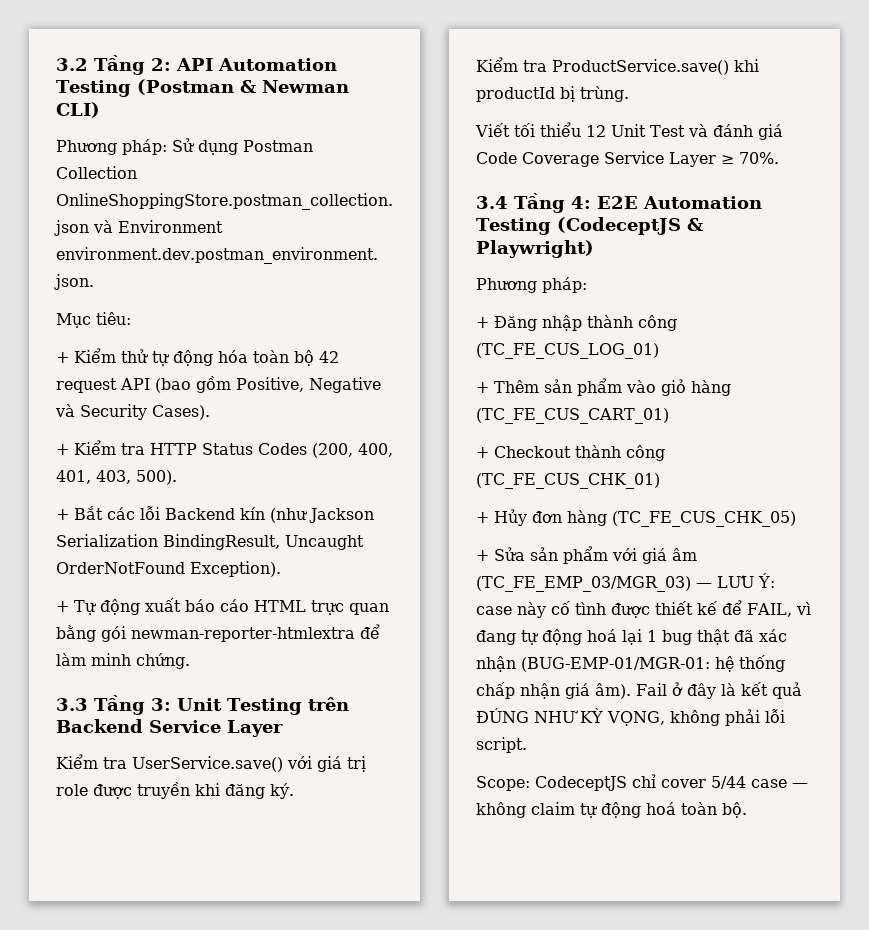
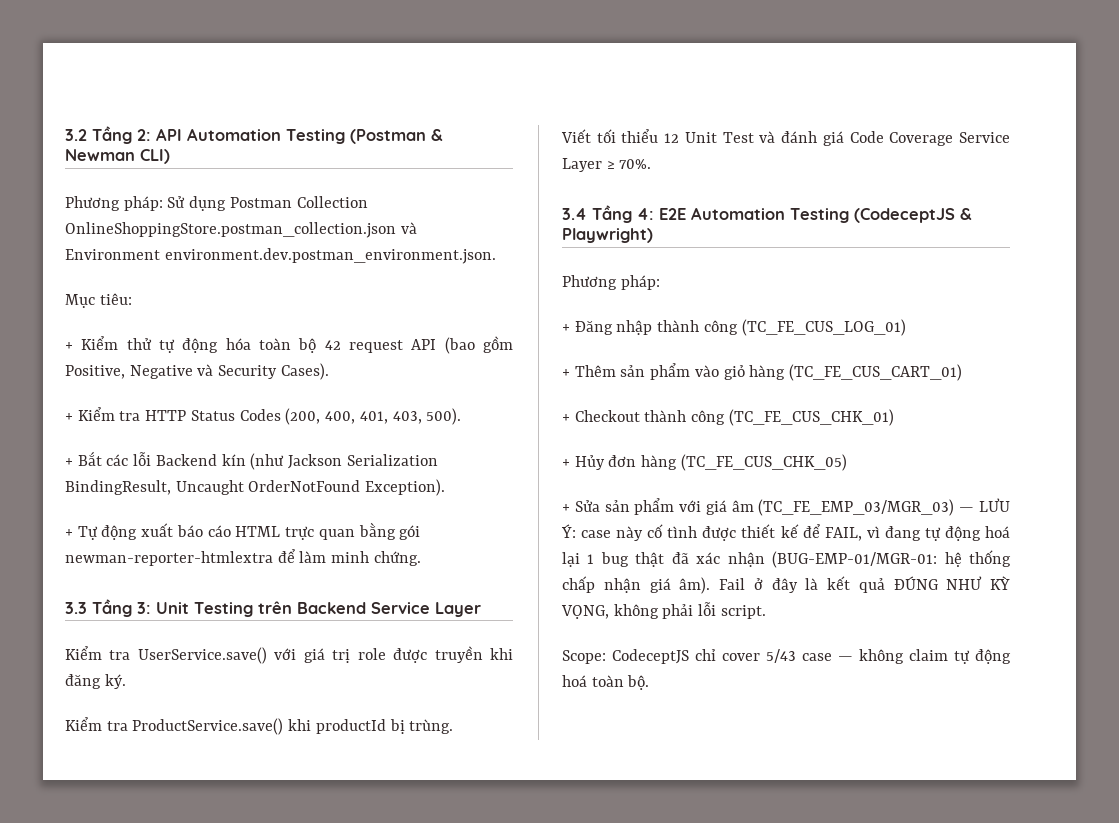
[711,776,746,789] 5/44 -> [766,649,796,663] 5/43

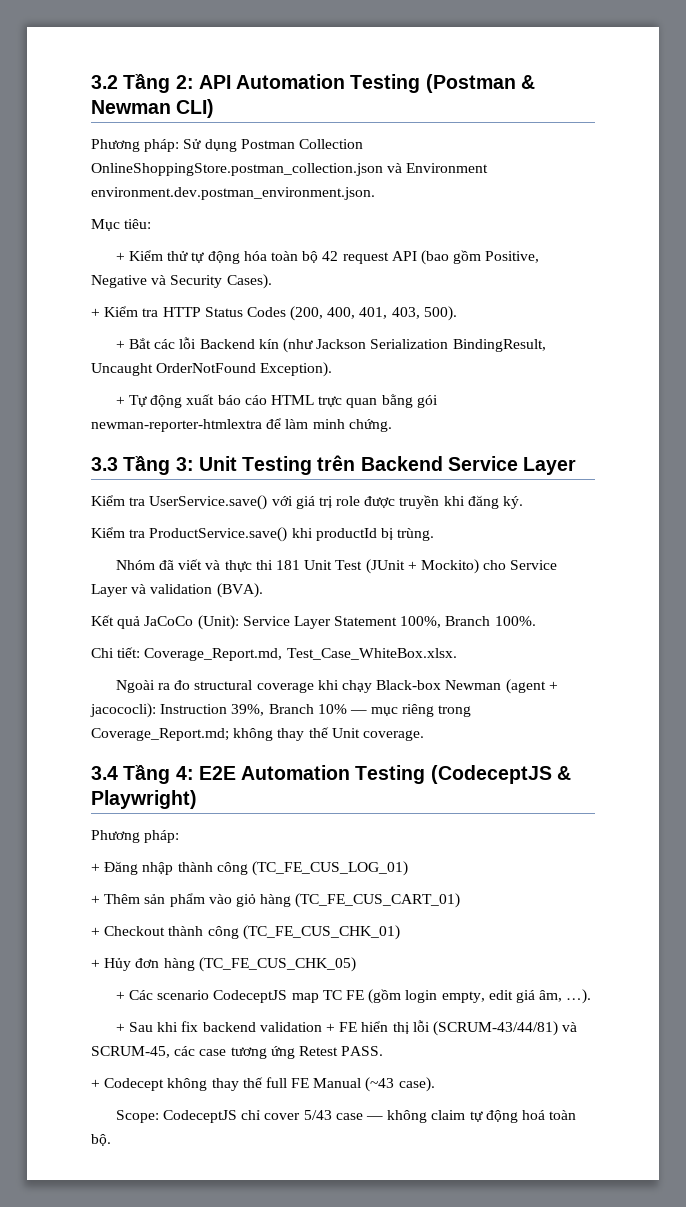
[561,129,1010,146] [562,158,652,172] Viết tối thiểu 12 Unit Test và đánh giá Code Coverage Service Layer ≥ 70%. -> [115,559,558,574] [91,583,263,598] [91,615,536,630] [91,647,457,661] [115,679,558,694] [90,703,472,718] [91,727,424,741] Nhóm đã viết và thực thi 181 Unit Test (JUnit + Mockito) cho Service Layer và validation (BVA). // Kết quả JaCoCo (Unit): Service Layer Statement 100%, Branch 100%. // Chi tiết: Coverage_Report.md, Test_Case_WhiteBox.xlsx. // Ngoài ra đo structural coverage khi chạy Black-box Newman (agent + jacococli): Instruction 39%, Branch 10% — mục riêng trong Coverage_Report.md; không thay thế Unit coverage.
[574,498,1010,516] [561,524,1010,541] [562,550,1011,568] [562,576,1010,594] [561,602,766,619] Sửa sản phẩm với giá âm (TC_FE_EMP_03/MGR_03) — LƯU Ý: case này cố tình được thiết kế để FAIL, vì đang tự động hoá lại 1 bug thật đã xác nhận (BUG-EMP-01/MGR-01: hệ thống chấp nhận giá âm). Fail ở đây là kết quả ĐÚNG NHƯ KỲ VỌNG, không phải lỗi script. -> [129,989,592,1004] [115,1020,578,1036] [91,1046,384,1059] [91,1077,435,1092] Các scenario CodeceptJS map TC FE (gồm login empty, edit giá âm, …). // + Sau khi fix backend validation + FE hiển thị lỗi (SCRUM-43/44/81) và SCRUM-45, các case tương ứng Retest PASS. // + Codecept không thay thế full FE Manual (~43 case).

